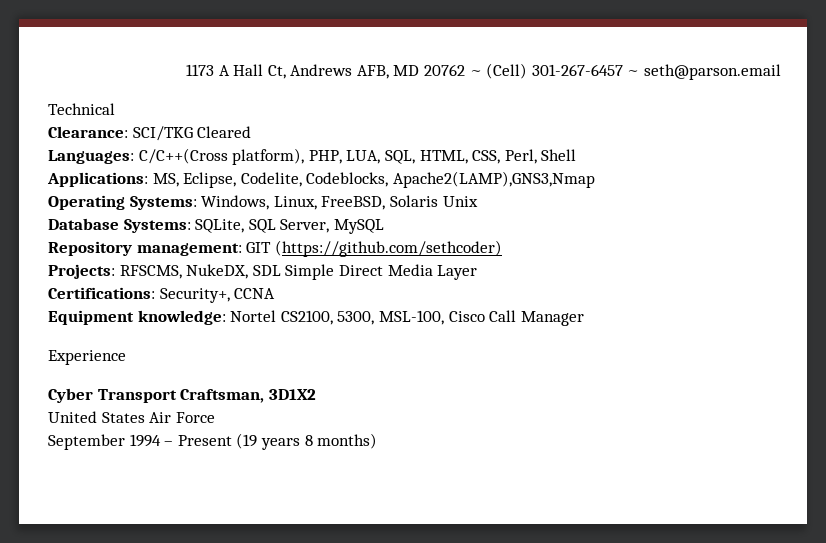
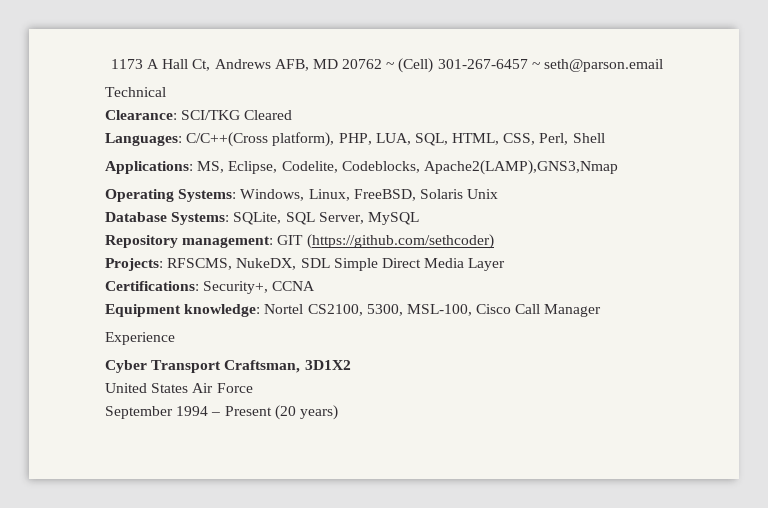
[236,433,378,450] (19 years 8 months) -> [274,405,338,420] (20 years)

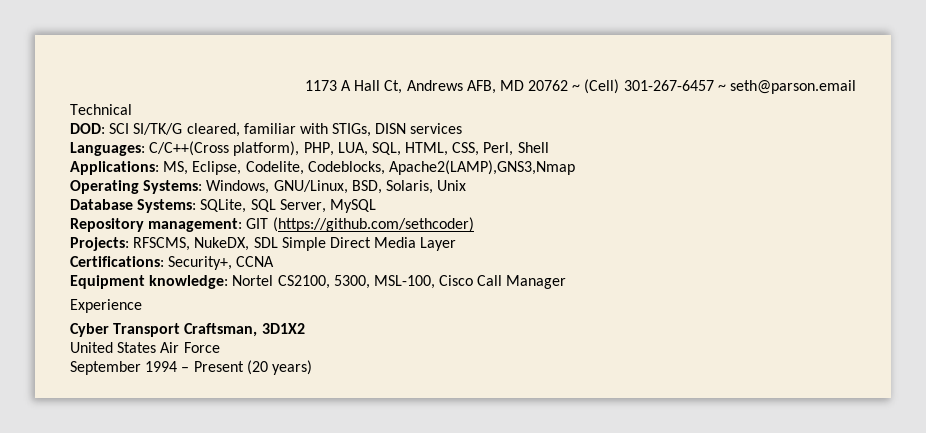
[105,110,293,120] Clearance: SCI/TKG Cleared -> [70,123,463,137] DOD: SCI SI/TK/G cleared, familiar with STIGs, DISN services
[308,189,463,201] Linux, FreeBSD, Solaris -> [273,180,433,194] GNU/Linux, BSD, Solaris,

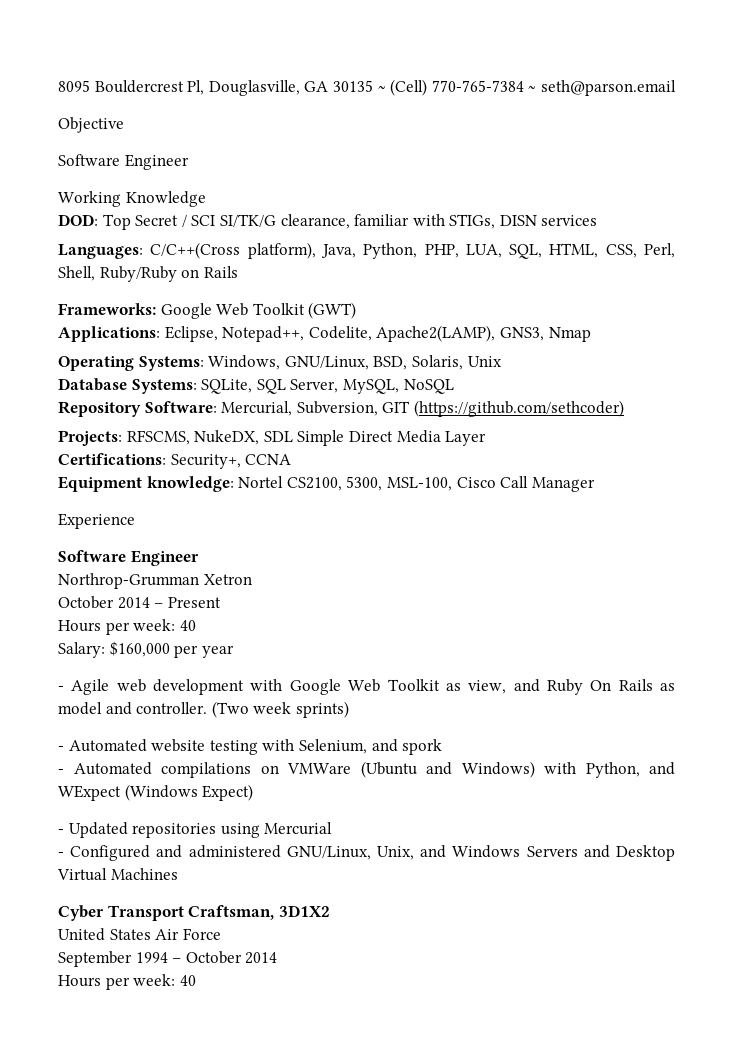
[304,80,569,94] 1173 A Hall Ct, Andrews AFB, MD 20762 -> [58,80,374,96] 8095 Bouldercrest Pl, Douglasville, GA 30135
[623,80,714,91] 301-267-6457 -> [431,80,524,92] 770-765-7384
[70,104,132,115] [70,123,105,134] Technical // DOD: -> [58,117,124,133] [58,154,189,170] [58,191,206,207] [58,214,187,230] Objective // Software Engineer // Working Knowledge // DOD: Top Secret /
[186,123,240,137] cleared, -> [280,214,350,229] clearance,
(300, 148) none -> [320,243,418,259] Java, Python,
[517,142,549,153] [70,160,575,175] Shell // Applications: MS, Eclipse, Codelite, Codeblocks, Apache2(LAMP),GNS3,Nmap -> [58,266,238,282] [58,302,357,319] [58,325,591,342] Shell, Ruby/Ruby on Rails // Frameworks: Google Web Toolkit (GWT) // Applications: Eclipse, Notepad++, Codelite, Apache2(LAMP), GNS3, Nmap
[329,199,376,213] MySQL -> [342,379,454,394] MySQL, NoSQL
[148,218,243,232] management: -> [144,401,378,416] Software: Mercurial, Subversion,
(142, 306) none -> [58,550,199,566] [58,573,252,589] [58,596,221,609] [58,619,196,635] [58,641,234,658] [58,679,675,695] [58,701,349,718] [58,739,443,755] [58,761,675,778] [58,784,254,801] [58,822,333,838] [58,845,675,861] [57,868,178,881] // Software Engineer // Northrop-Grumman Xetron // October 2014 – Present // Hours per week: 40 // Salary: $160,000 per year // - Agile web development with Google Web Toolkit as view, and Ruby On Rails as model and controller. (Two week sprints) // - Automated website testing with Selenium, and spork // - Automated compilations on VMWare (Ubuntu and Windows) with Python, and WExpect (Windows Expect) // - Updated repositories using Mercurial // - Configured and administered GNU/Linux, Unix, and Windows Servers and Desktop Virtual Machines
[193,360,312,375] Present (20 years) -> [185,951,278,964] [58,974,196,990] October 2014 // Hours per week: 40

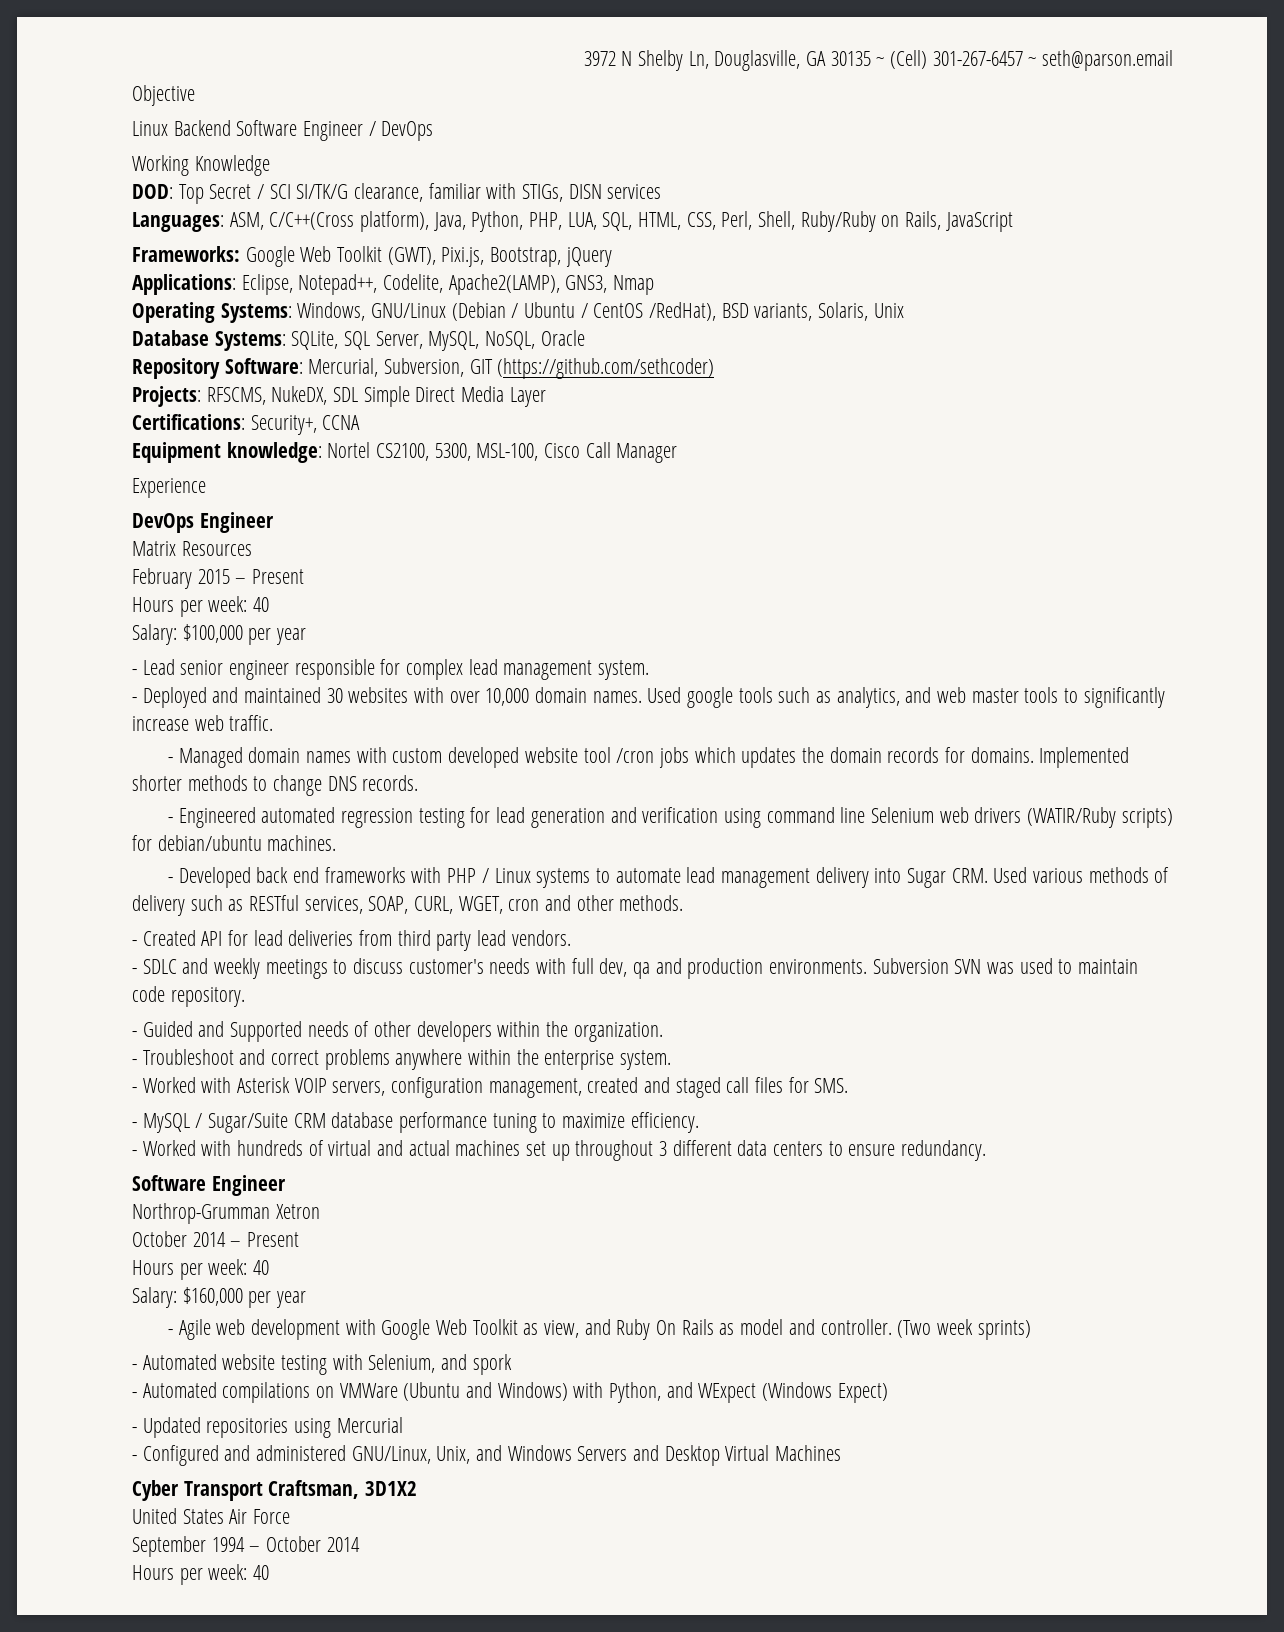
[58,80,205,95] 8095 Bouldercrest Pl, -> [583,50,709,71] 3972 N Shelby Ln,
[431,80,524,92] 770-765-7384 -> [932,51,1023,66] 301-267-6457
[58,154,189,170] Software Engineer -> [132,120,434,141] Linux Backend Software Engineer / DevOps
(143, 251) none -> [229,212,264,230] ASM,
[203,266,238,278] Rails -> [905,211,1013,232] Rails, JavaScript
[308,302,357,319] (GWT) -> [387,247,612,267] (GWT), Pixi.js, Bootstrap, jQuery
[284,356,408,370] GNU/Linux, BSD, -> [371,302,813,321] GNU/Linux (Debian / Ubuntu / CentOS /RedHat), BSD variants,
[403,379,454,394] NoSQL -> [485,330,585,350] NoSQL, Oracle
(135, 521) none -> [132,512,274,533] [132,541,252,556] [132,568,305,589] [132,596,270,617] [132,624,307,645] [132,659,650,680] [132,687,1165,708] [132,715,274,731] [168,747,1130,768] [132,775,419,796] [168,807,1173,828] [132,835,337,851] [168,867,1170,888] [132,895,684,916] [132,930,571,951] [132,958,1139,979] [132,986,245,1007] [132,1021,663,1042] [132,1049,672,1070] [132,1077,849,1098] [132,1112,699,1133] [132,1140,987,1161] // DevOps Engineer // Matrix Resources // February 2015 – Present // Hours per week: 40 // Salary: $100,000 per year // - Lead senior engineer responsible for complex lead management system. // - Deployed and maintained 30 websites with over 10,000 domain names. Used google tools such as analytics, and web master tools to significantly increase web traffic. // - Managed domain names with custom developed website tool /cron jobs which updates the domain records for domains. Implemented shorter methods to change DNS records. // - Engineered automated regression testing for lead generation and verification using command line Selenium web drivers (WATIR/Ruby scripts) for debian/ubuntu machines. // - Developed back end frameworks with PHP / Linux systems to automate lead management delivery into Sugar CRM. Used various methods of delivery such as RESTful services, SOAP, CURL, WGET, cron and other methods. // - Created API for lead deliveries from third party lead vendors. // - SDLC and weekly meetings to discuss customer's needs with full dev, qa and production environments. Subversion SVN was used to maintain code repository. // - Guided and Supported needs of other developers within the organization. // - Troubleshoot and correct problems anywhere within the enterprise system. // - Worked with Asterisk VOIP servers, configuration management, created and staged call files for SMS. // - MySQL / Sugar/Suite CRM database performance tuning to maximize efficiency. // - Worked with hundreds of virtual and actual machines set up throughout 3 different data centers to ensure redundancy.

